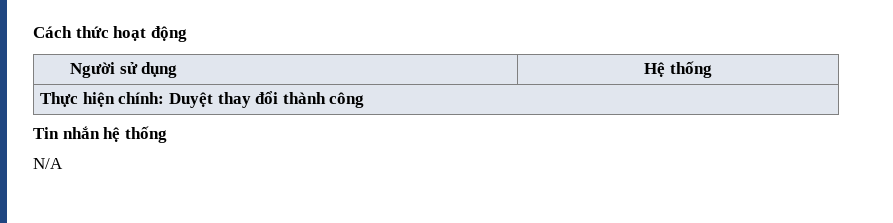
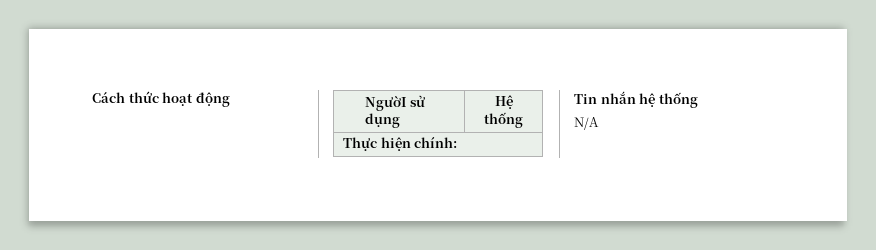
[69,62,115,78] Người -> [364,96,407,111] NgườI
[168,91,365,108] Duyệt thay đổi thành công -> (458, 142) none

